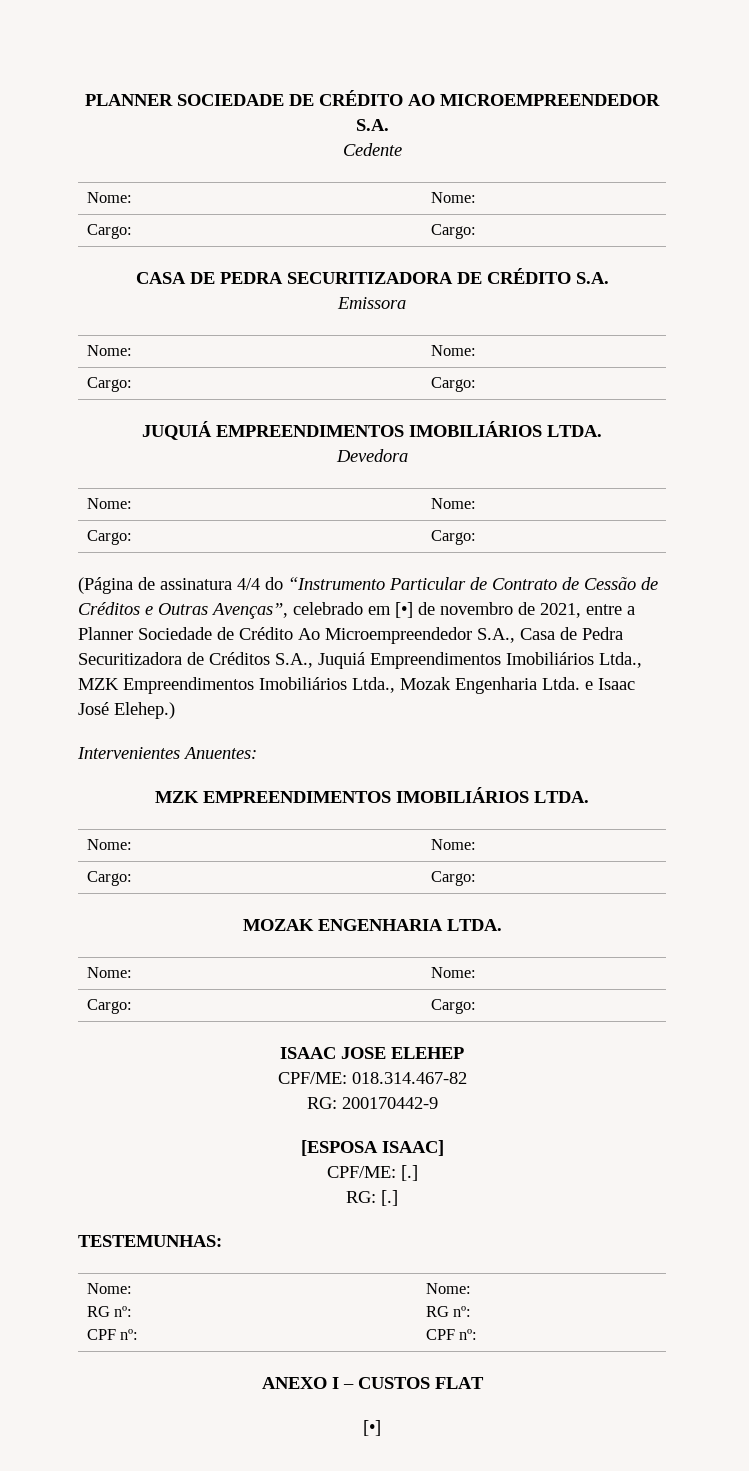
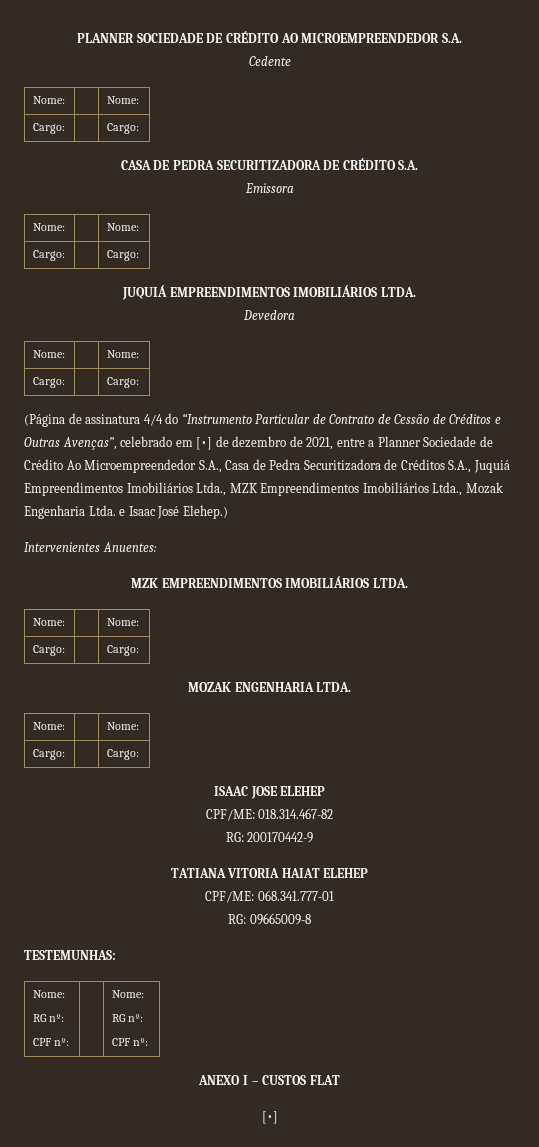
[440,602,513,615] novembro -> [232,436,287,448] dezembro
[300,1140,444,1156] [326,1165,418,1181] [346,1190,398,1206] [ESPOSA ISAAC] // CPF/ME: [.] // RG: [.] -> [170,868,369,878] [205,890,334,903] [228,913,311,925] TATIANA VITORIA HAIAT ELEHEP // CPF/ME: 068.341.777-01 // RG: 09665009-8

